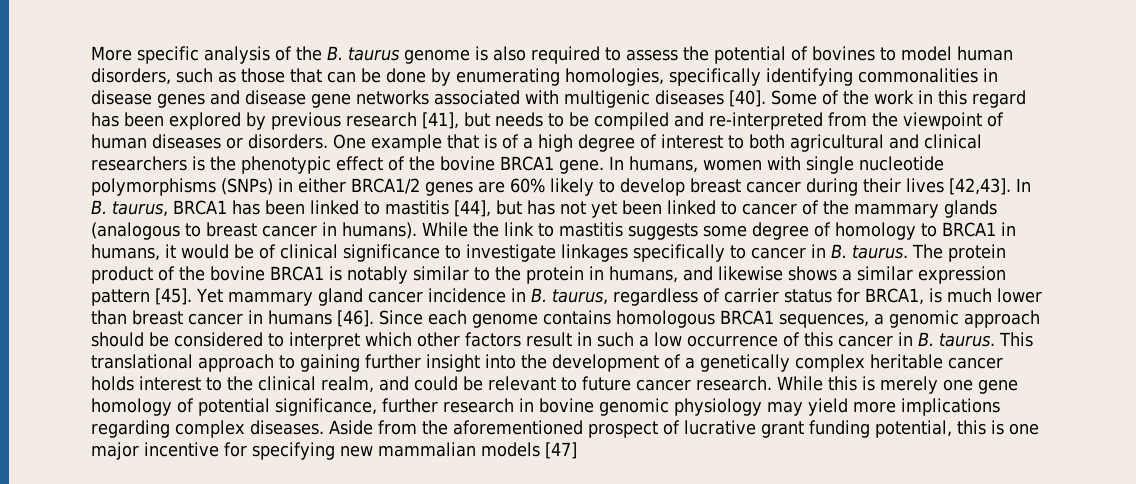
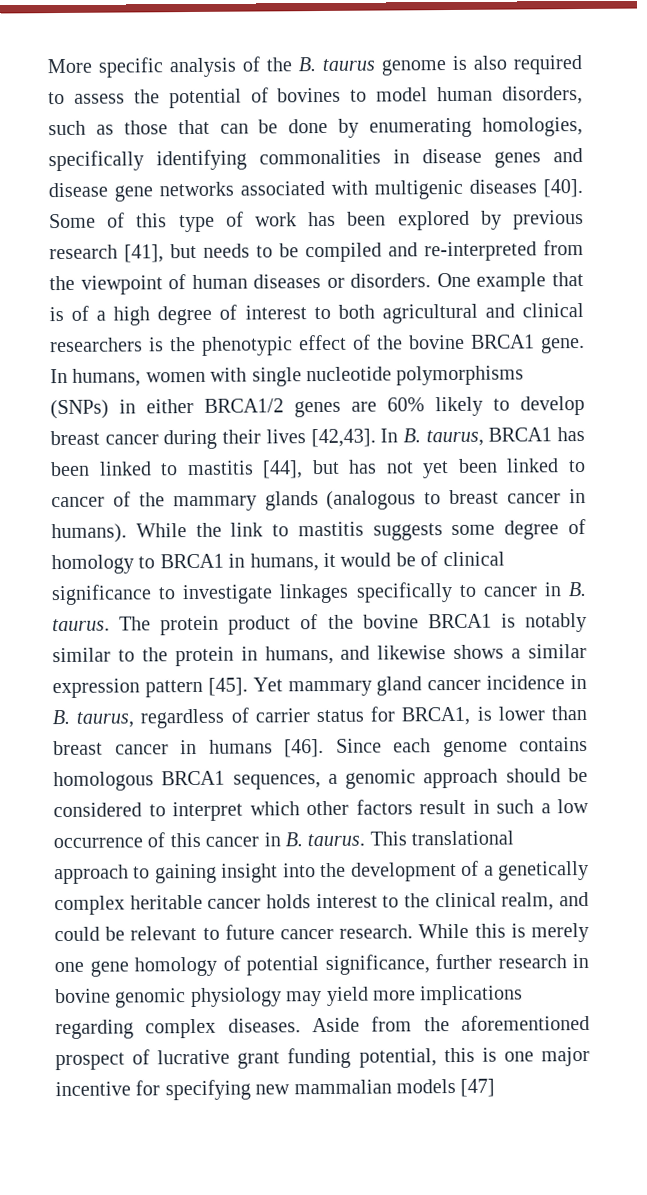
[843,90,1026,108] the work in this regard -> [136,211,297,233] this type of work
[946,288,992,303] much -> (492, 713) none
[365,354,421,369] further -> (217, 873) none

